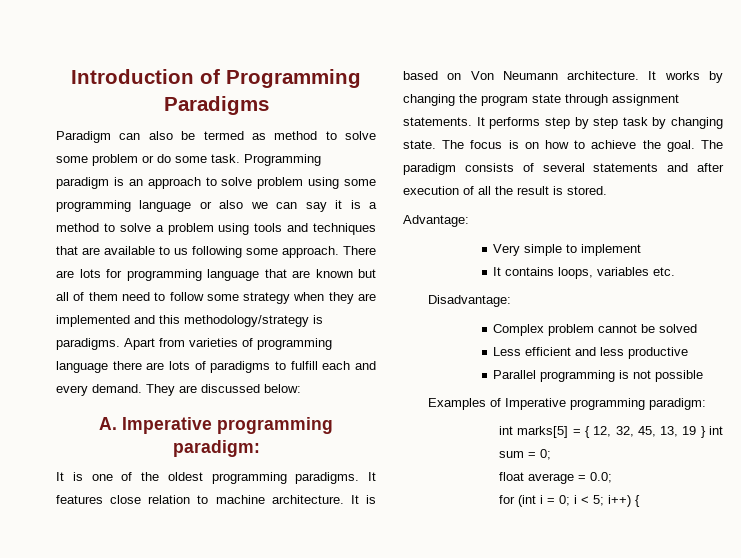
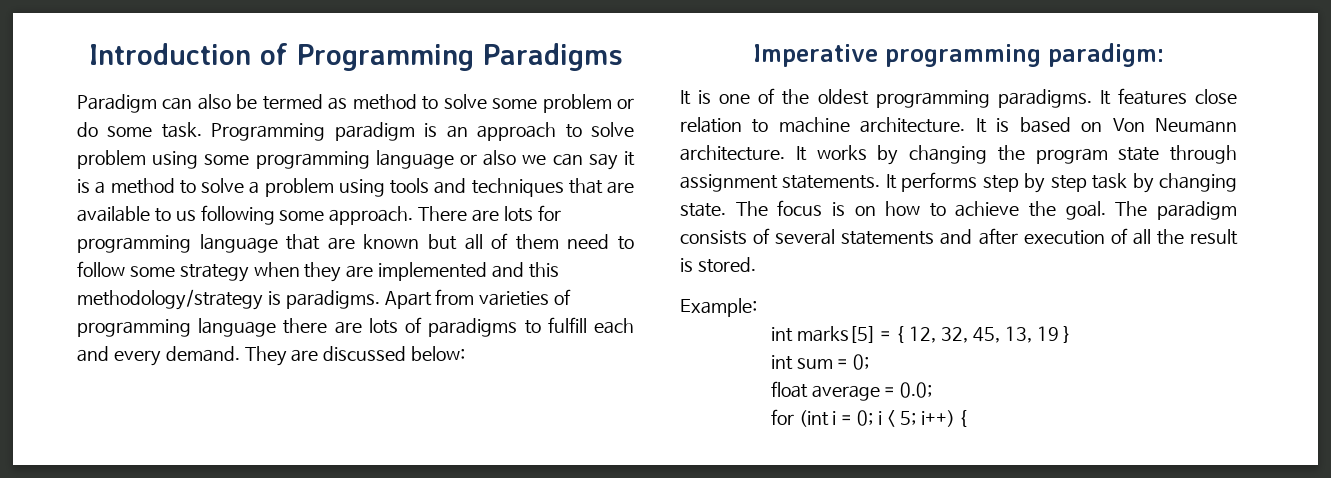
[99,417,117,430] A. -> (466, 353) none
[403,215,469,227] [493,244,642,256] [493,267,676,279] [428,295,512,307] [493,324,698,336] [493,347,689,359] [493,370,704,382] [428,398,707,410] Advantage: // Very simple to implement // It contains loops, variables etc. // Disadvantage: // Complex problem cannot be solved // Less efficient and less productive // Parallel programming is not possible // Examples of Imperative programming paradigm: -> [680,298,757,317] Example:
(706, 432) none -> (1072, 334) //

